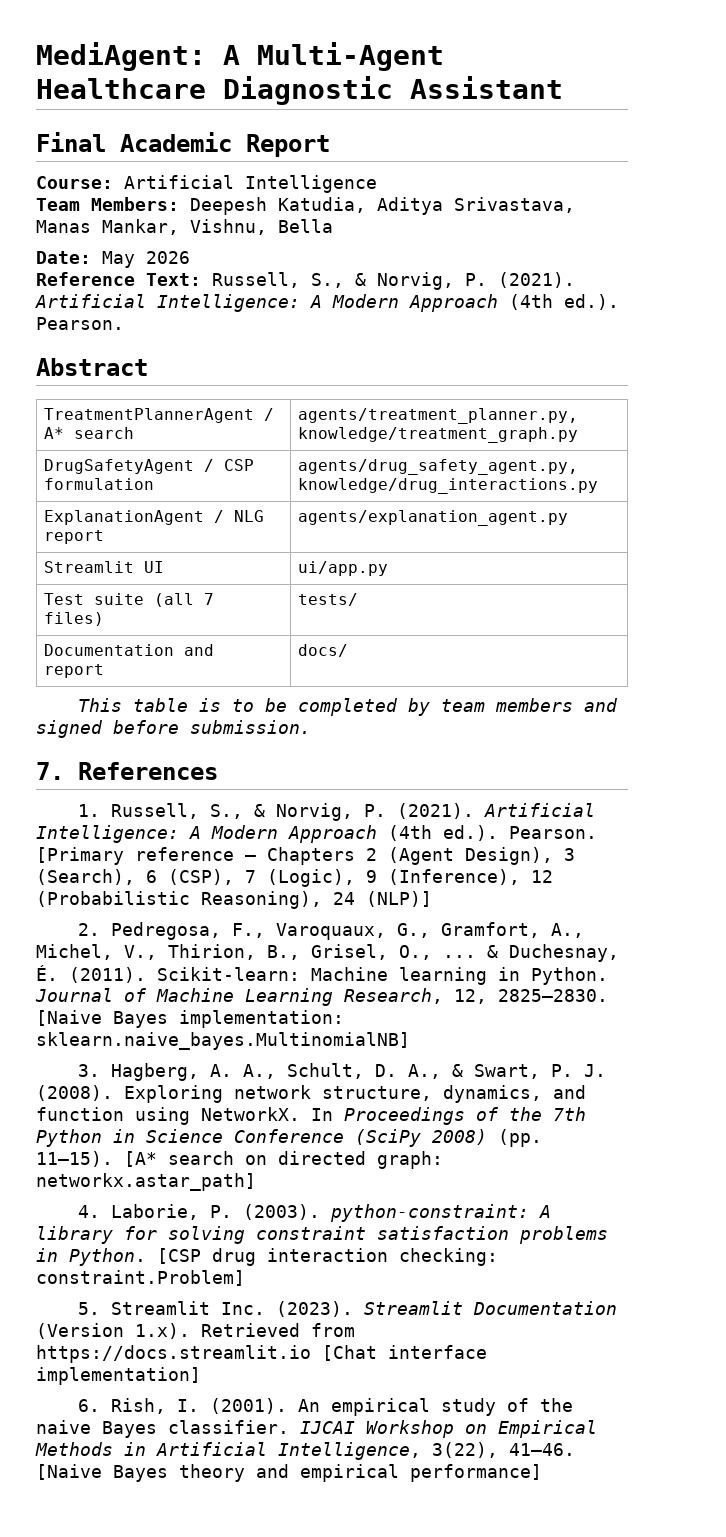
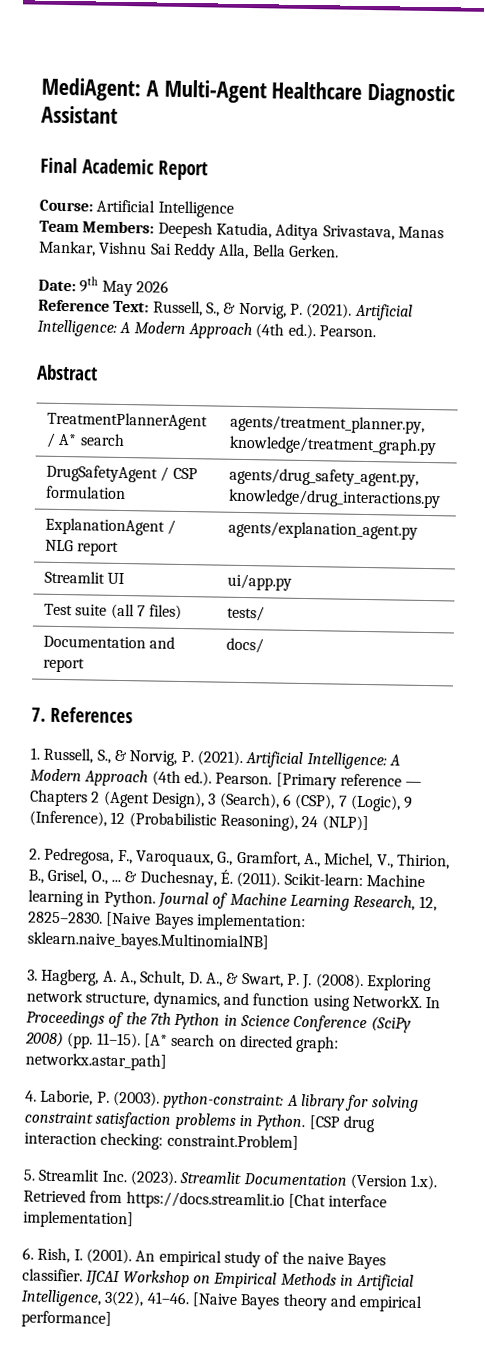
[190,219,267,235] Vishnu, -> [99,241,250,260] Vishnu Sai Reddy Alla,
(333, 226) none -> [288,244,339,258] Gerken.
(91, 257) none -> [79,276,99,293] 9th
[78,698,619,716] [36,720,311,738] // This table is to be completed by team members and signed before submission. -> (264, 645) none

